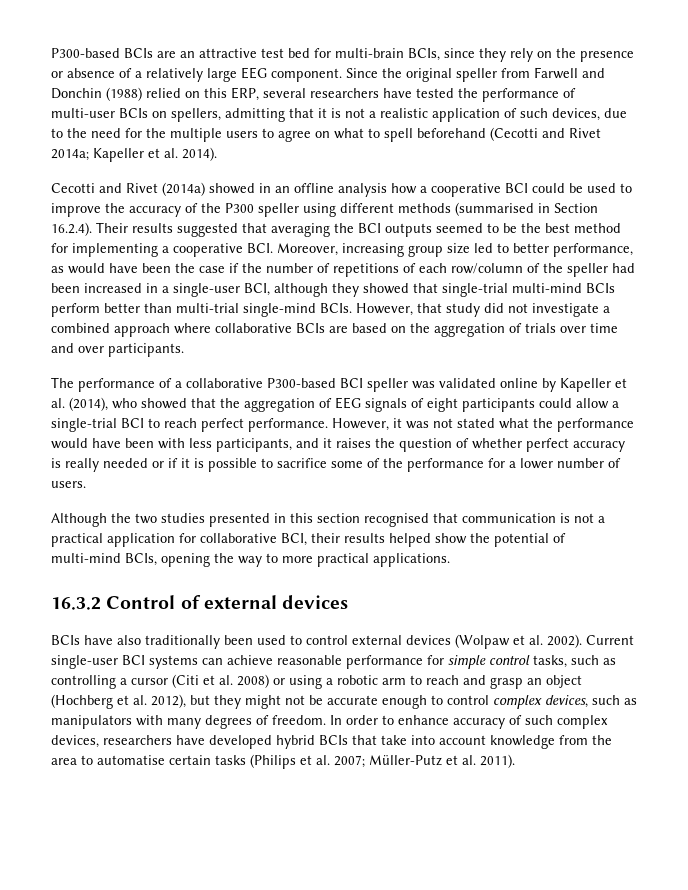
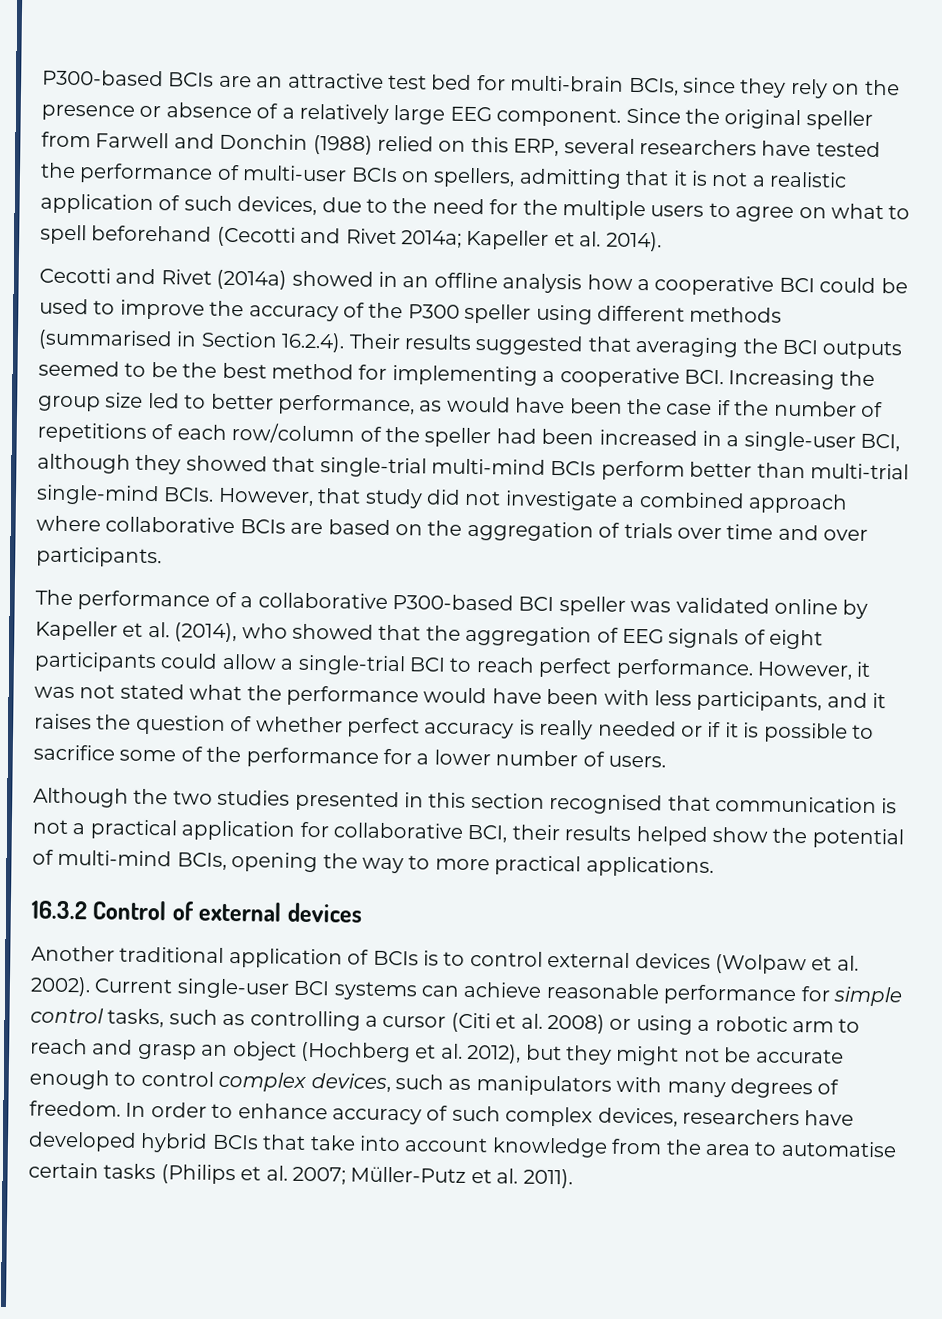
[277,243,404,257] Moreover, increasing -> [728,369,875,390] Increasing the
[51,635,286,649] BCIs have also traditionally been used -> [31,945,439,969] Another traditional application of BCIs is

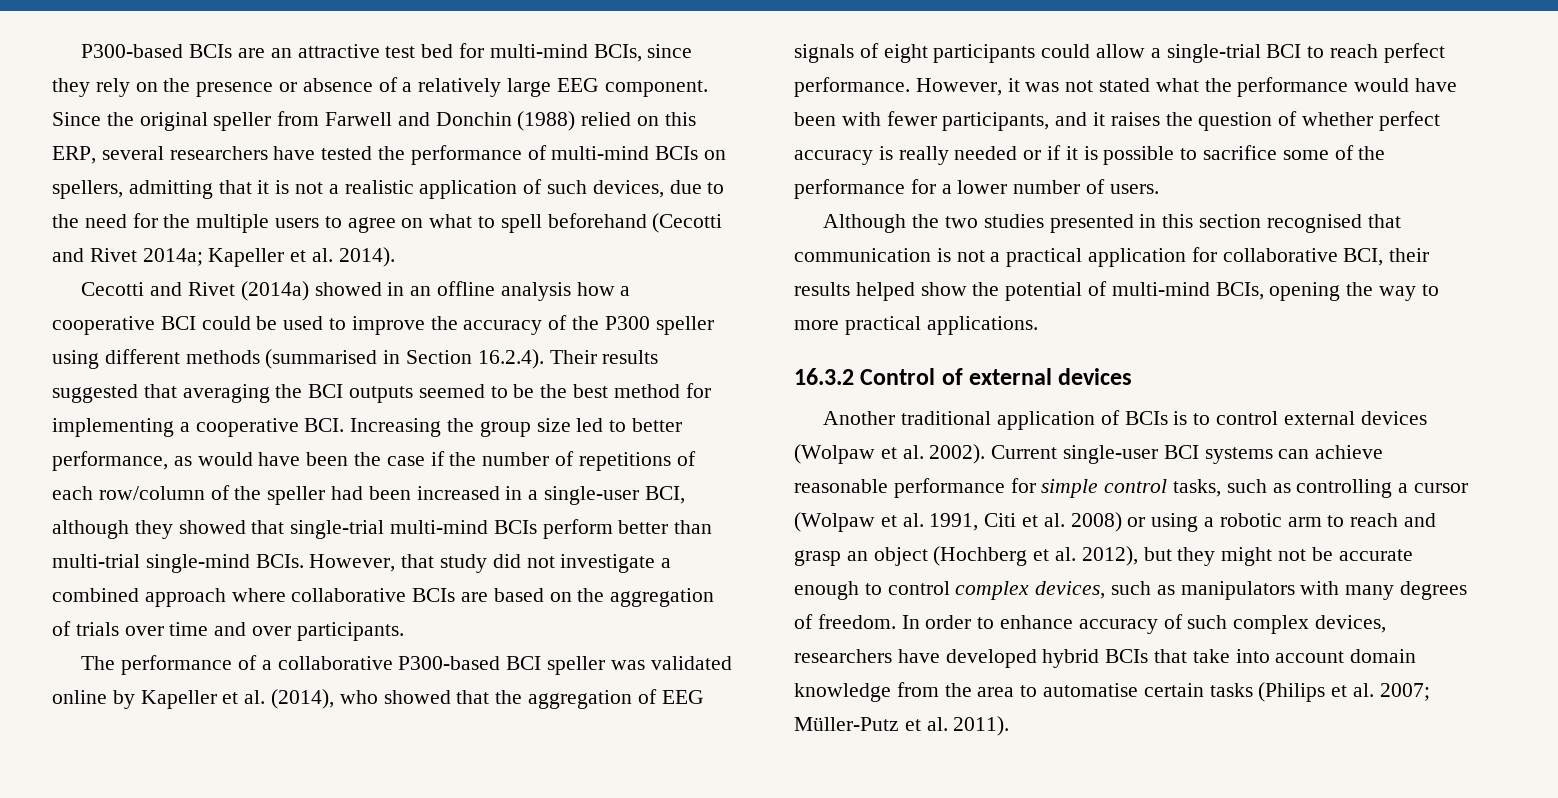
[510,75,625,92] multi-brain -> [489,44,588,58] multi-mind
[242,165,348,182] multi-user -> [551,146,650,160] multi-mind
[653,690,692,706] less -> [886,111,937,126] fewer
[450,1012,491,1033] (Citi -> [794,512,1017,532] (Wolpaw et al. 1991, Citi
(489, 1145) none -> [1350,649,1417,663] domain

